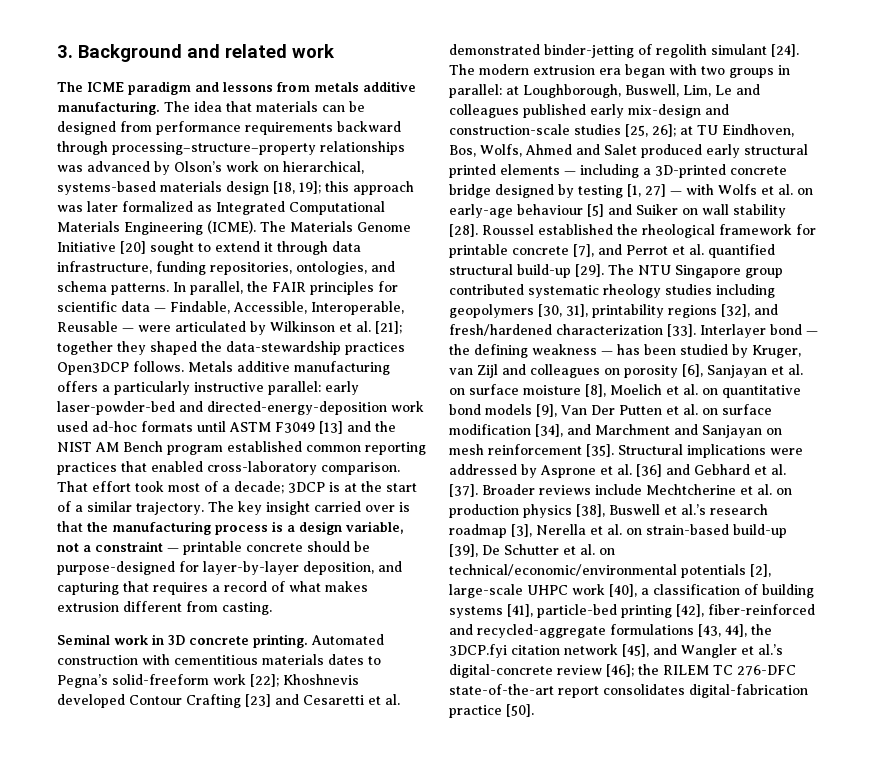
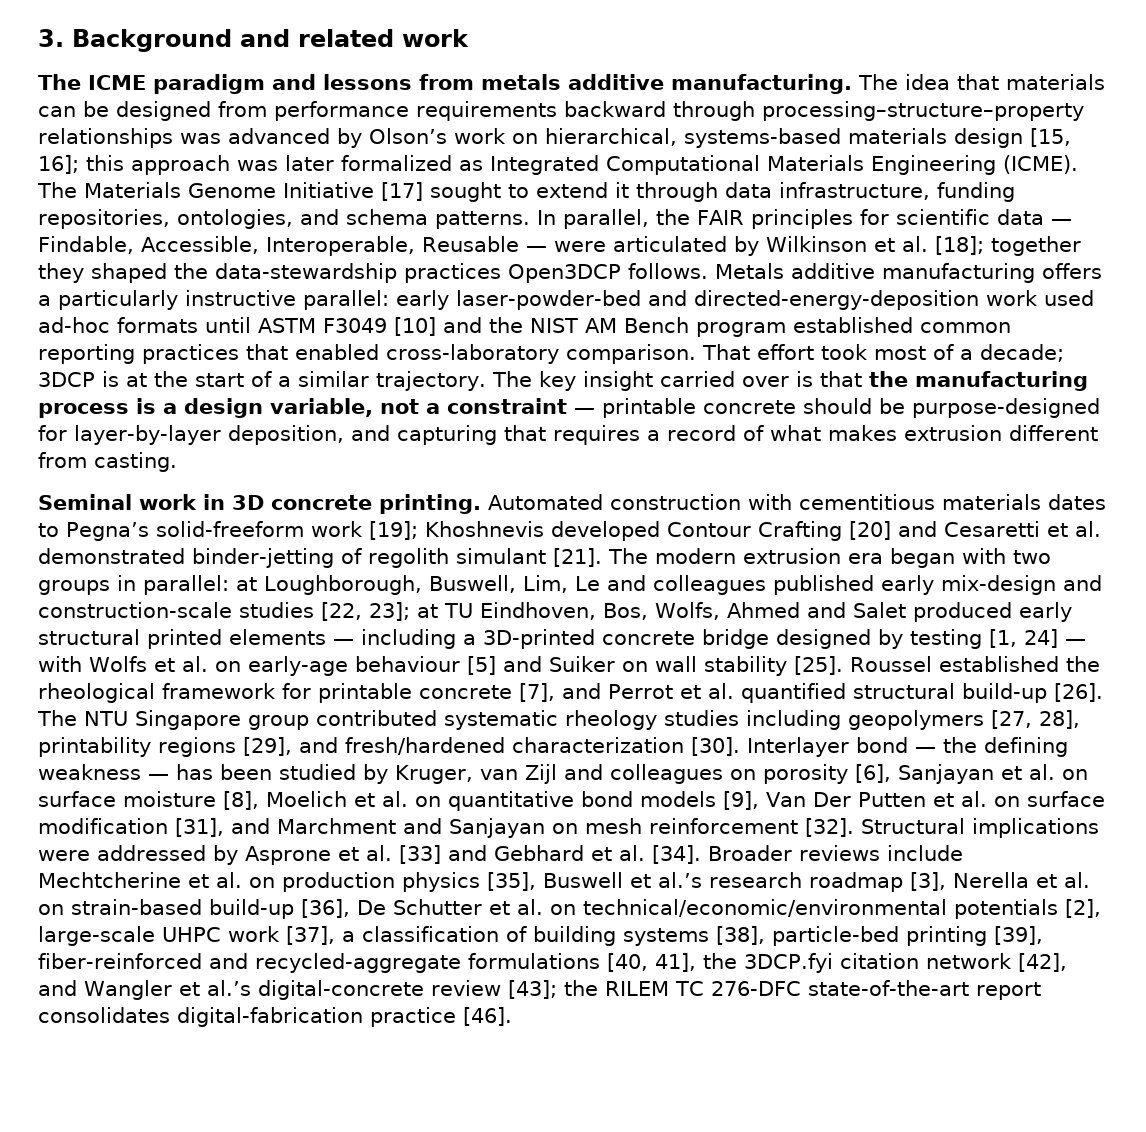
[273,181,321,194] [18, 19]; -> [1030,128,1071,147] [38,155,79,174] [15, 16];
[120,241,146,254] [20] -> [381,182,423,201] [17]
[375,321,402,334] [21]; -> [934,236,984,255] [18];
[319,421,343,434] [13] -> [394,317,436,336] [10]
[250,674,279,687] [22]; -> [368,521,418,540] [19];
[245,694,271,707] [23] -> [848,521,891,540] [20]
[771,44,799,57] [24]. -> [552,548,602,567] [21].
[625,124,676,137] [25, 26]; -> [321,602,410,621] [22, 23];
[645,184,666,197] 27] -> [1024,629,1058,648] 24]
[449,224,478,237] [28]. -> [793,656,843,675] [25].
[575,264,604,277] [29]. -> [1053,683,1103,702] [26].
[538,304,588,317] [30, 31], -> [991,710,1080,729] [27, 28],
[721,304,750,317] [32], -> [243,737,292,756] [29],
[667,324,696,337] [33]. -> [691,737,740,756] [30].
[535,424,563,437] [34], -> [175,818,224,837] [31],
[586,444,614,457] [35]. -> [805,818,854,837] [32].
[636,464,662,477] [36] -> [399,845,441,864] [33]
[449,484,478,497] [37]. -> [652,845,701,864] [34].
[576,504,605,517] [38], -> [487,872,536,891] [35],
[449,544,478,557] [39], -> [301,899,350,918] [36],
[609,584,637,597] [40], -> [286,926,335,945] [37],
[507,604,533,617] [41], -> [716,926,765,945] [38],
[676,604,704,617] [42], -> [994,926,1043,945] [39],
[698,624,747,637] [43, 44], -> [606,953,696,972] [40, 41],
[621,644,649,657] [45], -> [1017,953,1067,972] [42],
[606,664,634,677] [46]; -> [507,980,557,999] [43];
[506,704,534,717] [50]. -> [463,1007,512,1026] [46].

